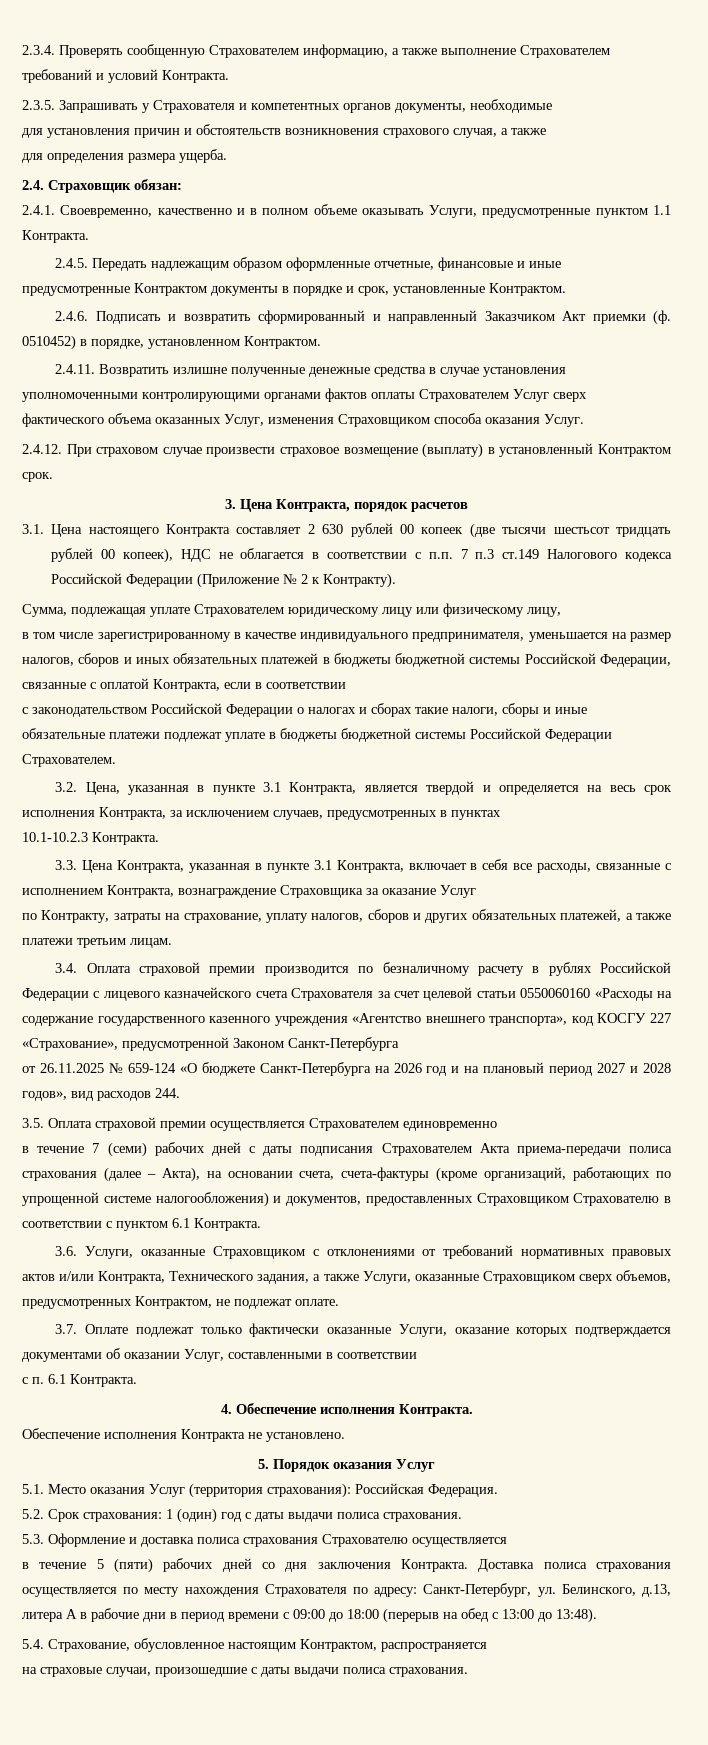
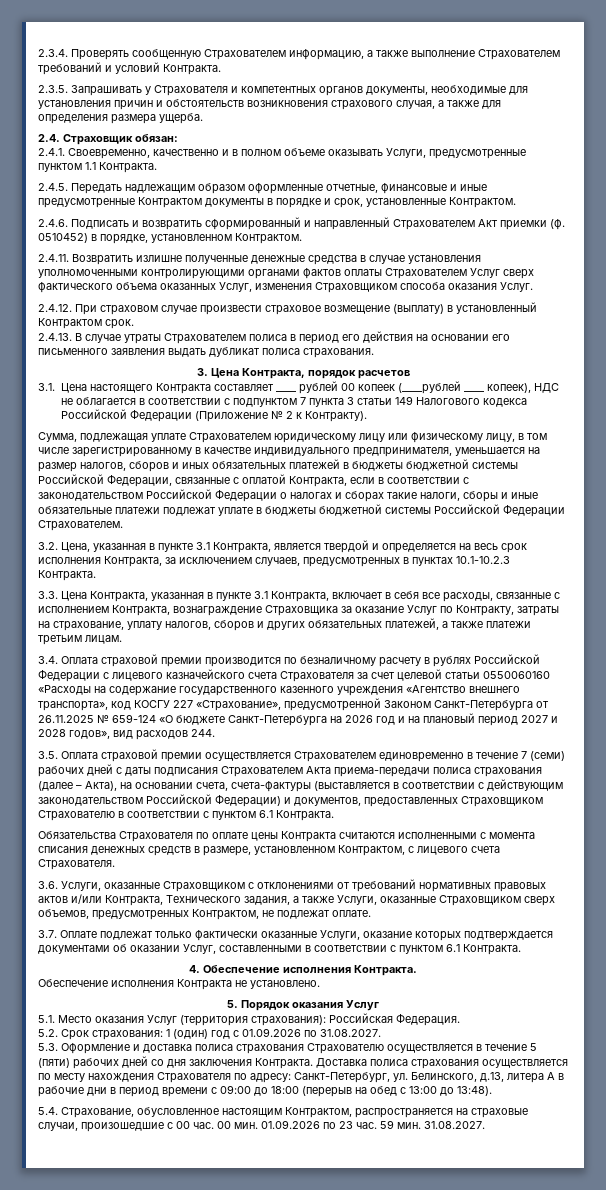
(552, 106) // -> (506, 90) none
(546, 131) // -> (479, 103) none
[484,311,555,321] Заказчиком -> [393,219,475,230] Страхователем
(53, 477) none -> [38,331,510,344] [38,347,374,358] // 2.4.13. В случае утраты Страхователем полиса в период его действия на основании его письменного заявления выдать дубликат полиса страхования.
[307,524,344,534] 2 630 -> [275,391,297,392] ____
[469,523,671,538] [51,548,116,562] (две тысячи шестьсот тридцать рублей 00 -> [397,381,485,394] (____рублей ____
[428,549,540,559] п.п. 7 п.3 ст.149 -> [232,396,413,407] подпунктом 7 пункта 3 статьи 149
(561, 612) // -> (515, 437) none
(346, 685) // -> (460, 480) none
(501, 815) // -> (453, 561) none
(476, 891) // -> (437, 610) none
(399, 1044) // -> (533, 705) none
(497, 1126) // -> (464, 757) none
[436,1167,671,1182] [22,1192,269,1207] (кроме организаций, работающих по упрощенной системе налогообложения) -> [314,779,563,791] [38,794,281,807] (выставляется в соответствии с действующим законодательством Российской Федерации)
(261, 1224) none -> [38,831,535,842] [38,845,500,856] [38,859,115,870] // Обязательства Страхователя по оплате цены Контракта считаются исполненными с момента списания денежных средств в размере, установленном Контрактом, с лицевого счета Страхователя.
[22,1377,44,1384] // с п. -> [390,945,443,954] с пунктом
[255,1512,462,1522] даты выдачи полиса страхования. -> [242,1028,381,1037] 01.09.2026 по 31.08.2027.
(507, 1542) // -> (473, 1048) none
(487, 1647) // -> (453, 1113) none
[261,1667,468,1677] даты выдачи полиса страхования. -> [176,1120,485,1129] 00 час. 00 мин. 01.09.2026 по 23 час. 59 мин. 31.08.2027.

